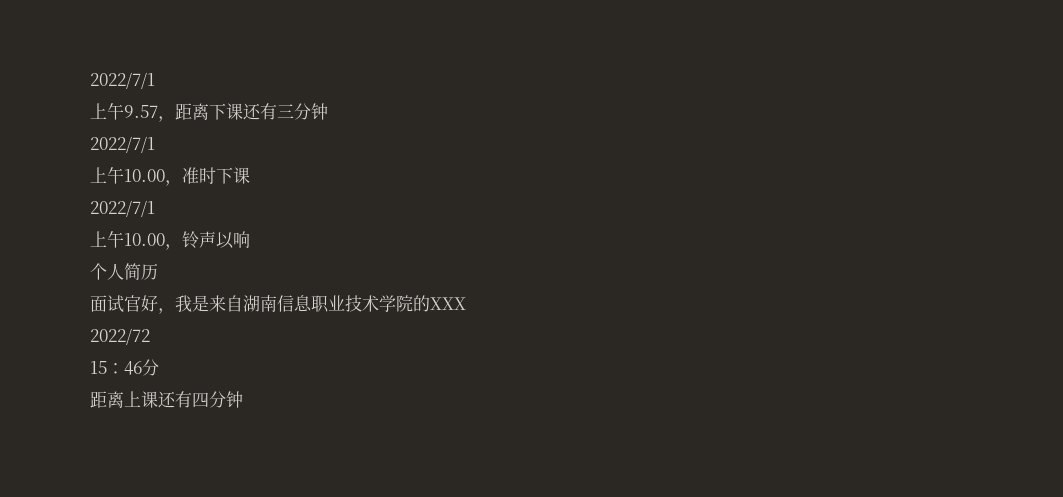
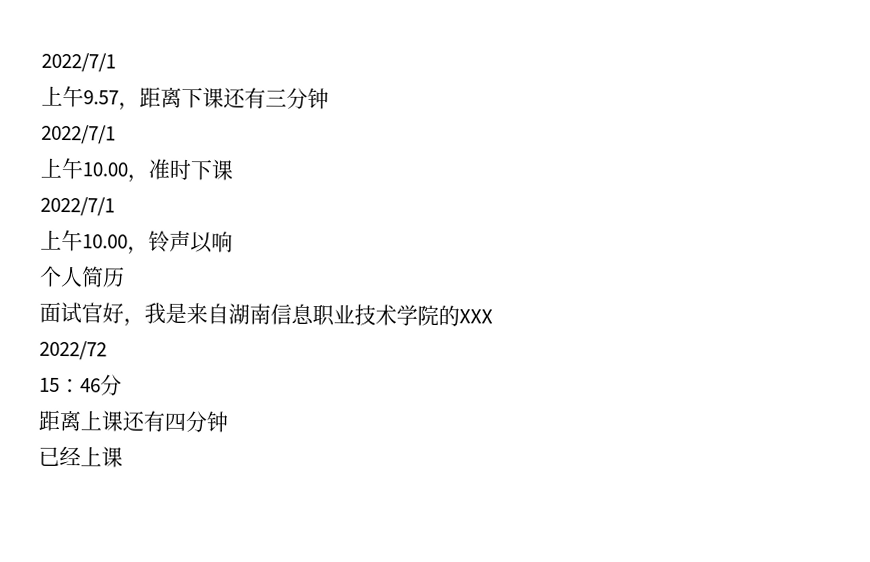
(243, 399) none -> [38,445,123,468] // 已经上课

